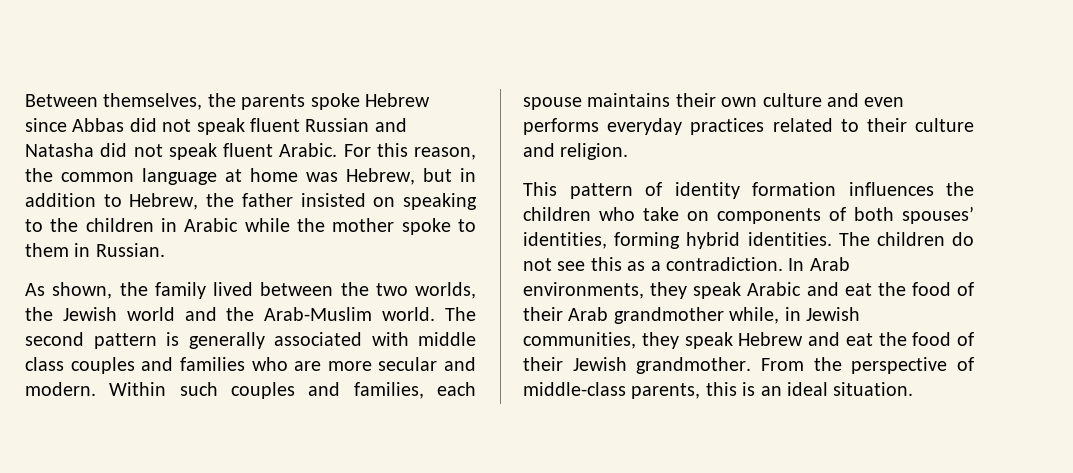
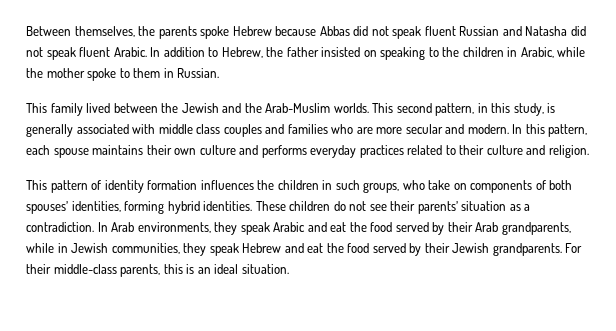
[25,118,67,132] since -> [275,26,317,36] because
[343,143,476,160] [25,168,476,185] For this reason, the common language at home was Hebrew, but in -> [150,47,161,57] In
[184,218,239,232] Arabic -> [520,47,554,58] Arabic,
[25,282,148,299] As shown, the -> [26,103,47,113] This
[375,282,476,299] [25,307,476,321] [25,332,157,349] two worlds, the Jewish world and the Arab-Muslim world. The second pattern -> [181,103,544,116] Jewish and the Arab-Muslim worlds. This second pattern, in this study,
[109,382,424,399] Within such couples and families, -> [512,124,588,137] In this pattern,
[864,97,905,107] even -> (259, 150) none
(591, 214) none -> [322,180,400,193] in such groups,
[838,232,870,246] The -> [255,201,286,211] These
[590,257,622,271] this -> [390,201,507,214] their parents’ situation
[957,282,974,296] [523,307,780,324] of their Arab grandmother while, -> [395,222,571,235] [26,243,54,253] served by their Arab grandparents, while
[957,332,974,346] [523,357,974,374] of their Jewish grandmother. From the perspective of -> [372,243,583,256] [26,264,51,274] served by their Jewish grandparents. For their

